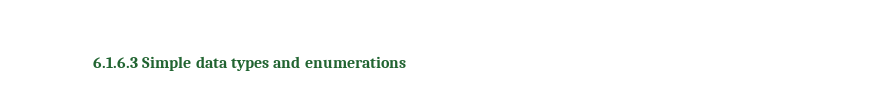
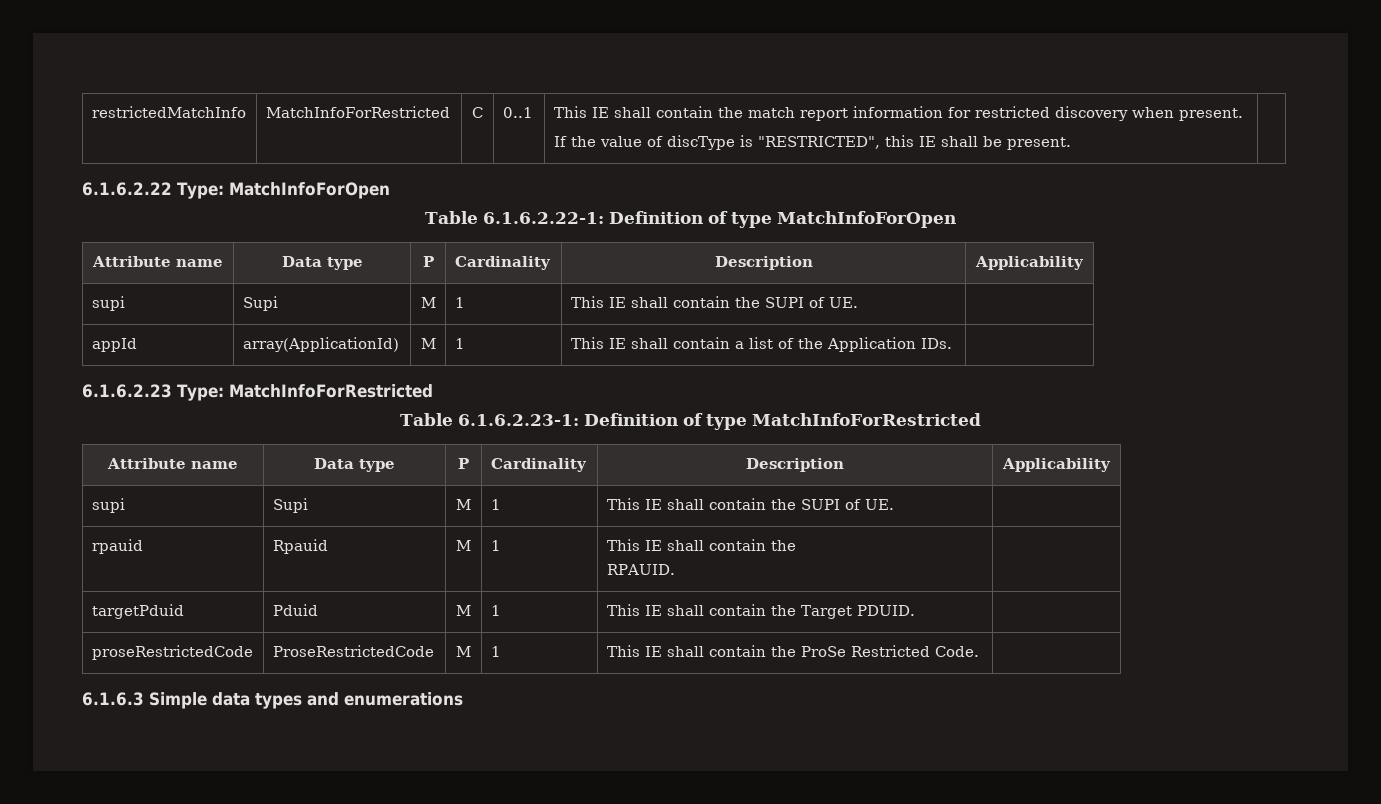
(93, 62) none -> [91,106,246,118] [265,106,450,118] [472,107,483,118] [502,107,533,118] [553,106,1243,121] [553,135,1071,150] [82,182,390,199] [424,211,957,228] [92,256,223,267] [281,256,363,270] [422,256,434,267] [454,256,551,270] [714,256,813,270] [975,256,1084,270] [91,296,125,311] [242,296,278,311] [420,297,436,308] [454,297,465,308] [570,296,858,308] [91,338,137,352] [242,337,399,352] [420,338,436,349] [454,338,465,349] [570,337,952,352] [82,384,433,401] [400,413,981,430] [107,458,238,469] [314,458,395,472] [458,458,469,469] [490,458,587,472] [746,458,844,472] [1002,458,1111,472] [91,498,125,513] [272,498,308,513] [456,499,471,510] [490,499,501,510] [606,498,894,510] [91,539,143,554] [272,539,328,554] [456,540,471,551] [490,540,501,551] [606,539,796,551] [606,564,675,575] [91,604,184,619] [272,604,318,616] [456,605,471,616] [490,605,501,616] [606,604,915,619] [91,645,253,660] [272,645,434,657] [456,646,471,657] [490,646,501,657] [606,645,979,657] restrictedMatchInfo | MatchInfoForRestricted | C | 0..1 | This IE shall contain the match report information for restricted discovery when present. // If the value of discType is "RESTRICTED", this IE shall be present. | // 6.1.6.2.22 Type: MatchInfoForOpen // Table 6.1.6.2.22-1: Definition of type MatchInfoForOpen // Attribute name | Data type | P | Cardinality | Description | Applicability // supi | Supi | M | 1 | This IE shall contain the SUPI of UE. | // appId | array(ApplicationId) | M | 1 | This IE shall contain a list of the Application IDs. | // 6.1.6.2.23 Type: MatchInfoForRestricted // Table 6.1.6.2.23-1: Definition of type MatchInfoForRestricted // Attribute name | Data type | P | Cardinality | Description | Applicability // supi | Supi | M | 1 | This IE shall contain the SUPI of UE. | // rpauid | Rpauid | M | 1 | This IE shall contain the // RPAUID. | // targetPduid | Pduid | M | 1 | This IE shall contain the Target PDUID. | // proseRestrictedCode | ProseRestrictedCode | M | 1 | This IE shall contain the ProSe Restricted Code. | //

